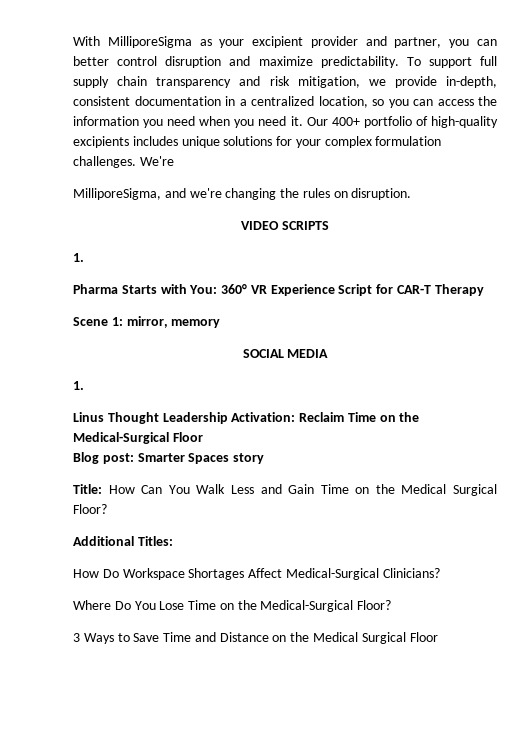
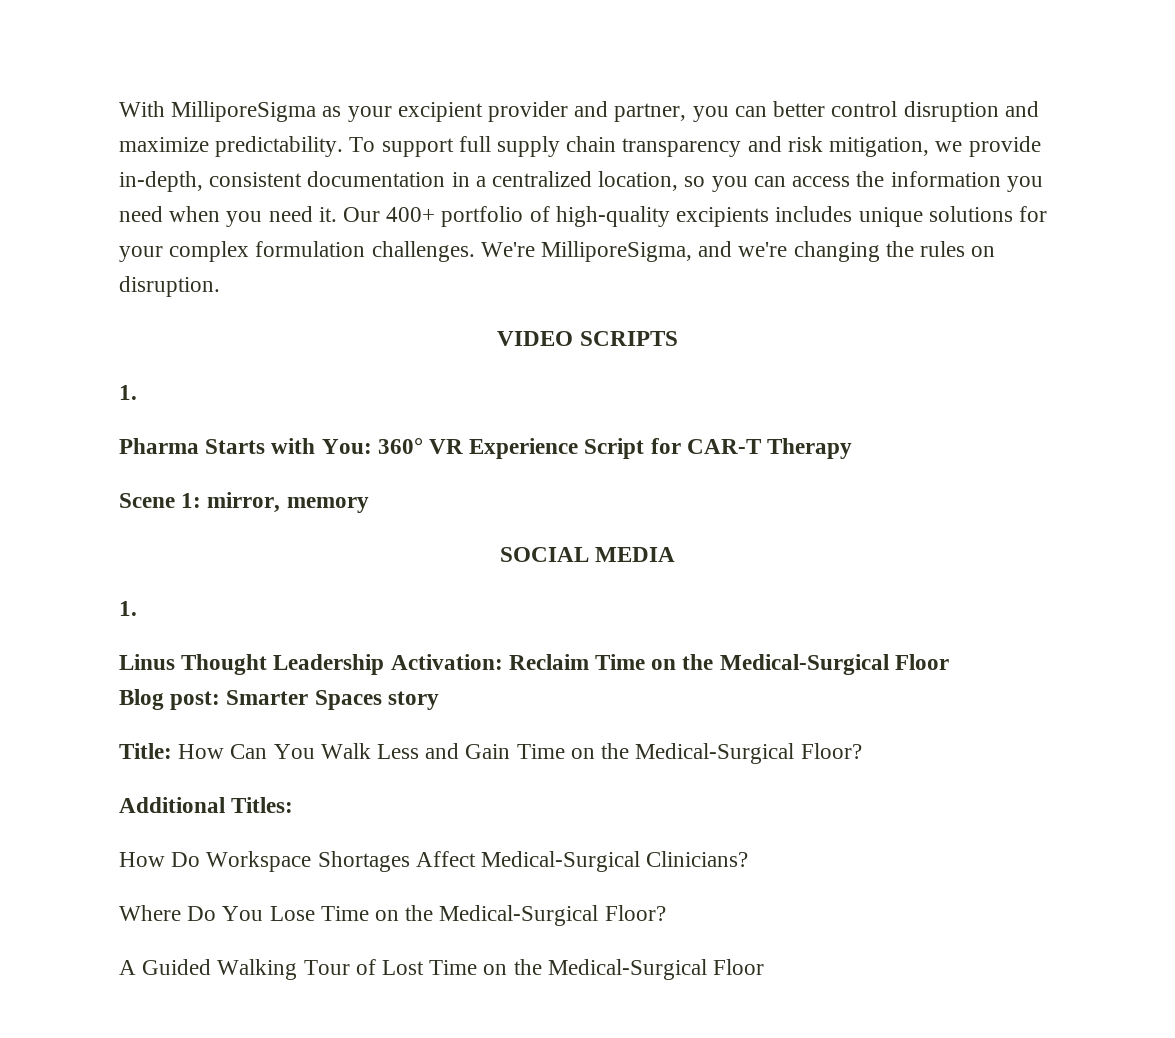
(174, 161) // -> (535, 249) none
[401,484,497,496] Medical Surgical -> [635,743,795,764] Medical-Surgical
[73,632,406,644] 3 Ways to Save Time and Distance on the Medical Surgical -> [119,959,707,980] A Guided Walking Tour of Lost Time on the Medical-Surgical

